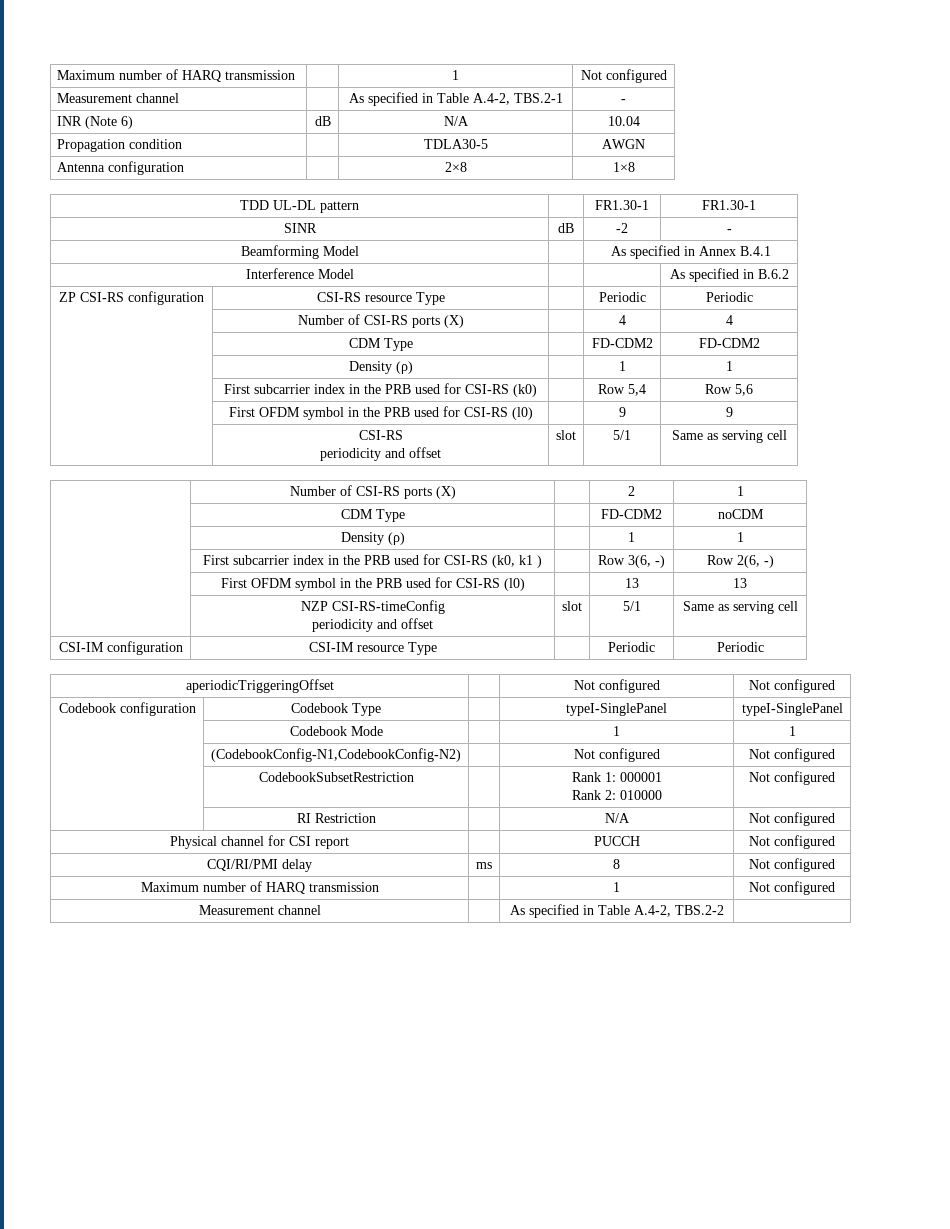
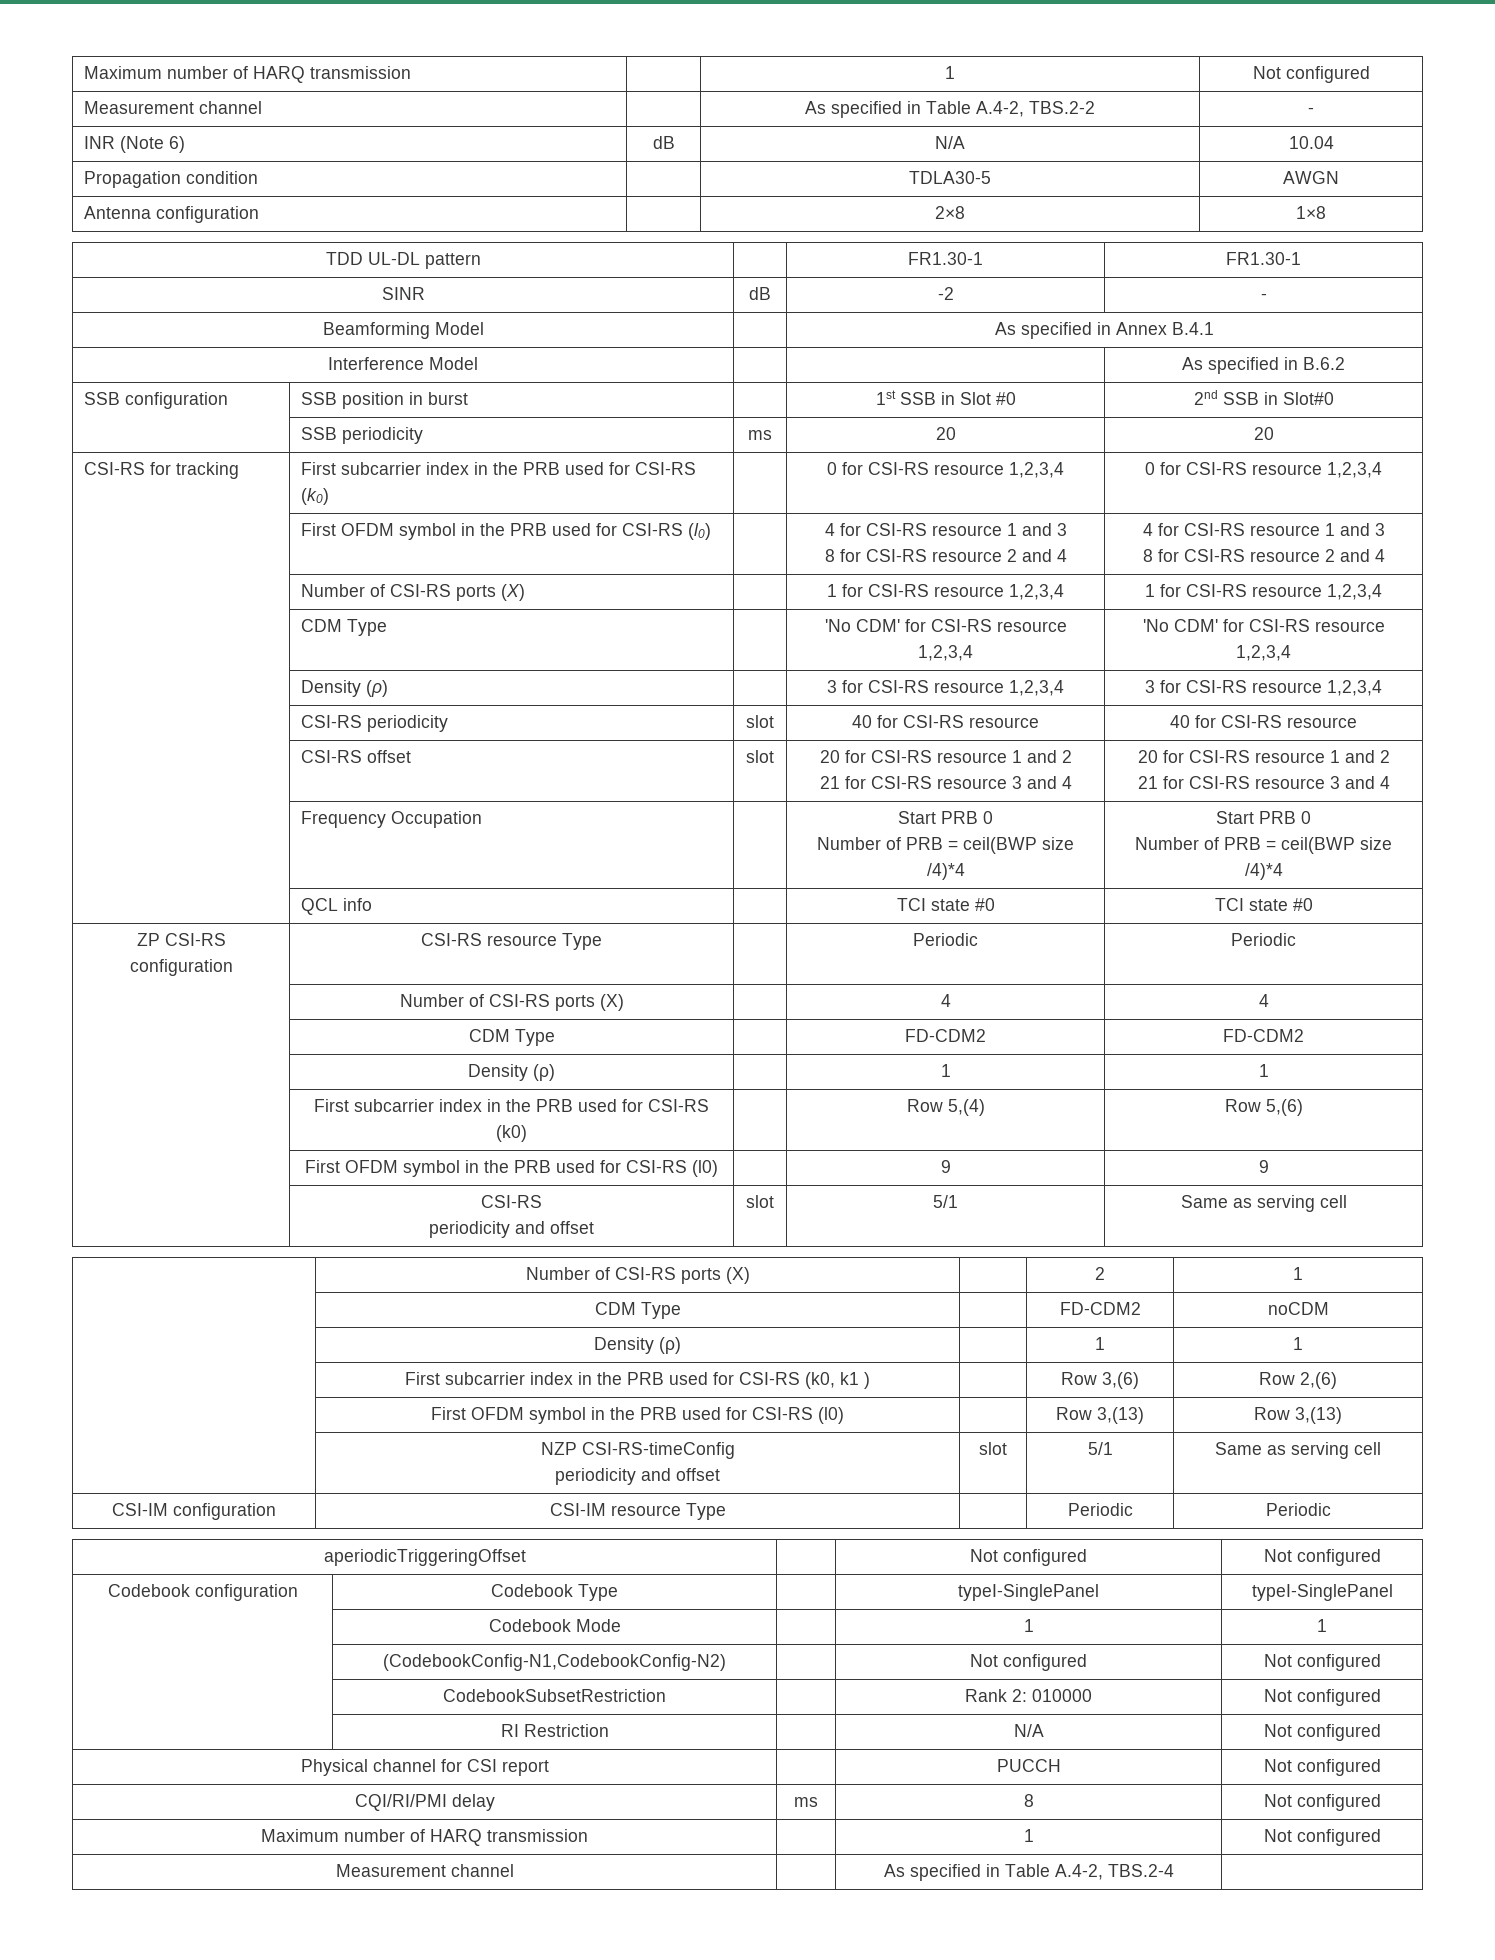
[513,93,563,103] TBS.2-1 -> [1029,101,1095,114] TBS.2-2
(789, 274) none -> [83,392,228,409] [300,392,468,409] [875,390,1016,405] [1193,390,1334,405] [300,427,423,444] [748,430,772,440] [935,427,956,440] [1253,427,1274,440] [83,462,239,479] [300,462,696,475] [300,488,329,505] [827,462,1064,478] [1145,462,1382,478] [300,523,711,540] [824,523,1067,536] [824,549,1067,562] [1142,523,1385,536] [1142,549,1385,562] [300,584,525,601] [827,584,1064,600] [1145,584,1382,600] [300,619,387,636] [824,619,1067,632] [918,645,973,661] [1142,619,1385,632] [1236,645,1291,661] [300,680,388,697] [827,680,1064,696] [1145,680,1382,696] [300,715,448,732] [746,715,774,728] [852,715,1039,728] [1170,715,1357,728] [300,750,411,763] [746,750,774,763] [819,750,1072,763] [819,776,1072,789] [1137,750,1390,763] [1137,776,1390,789] [300,811,482,828] [898,811,993,824] [817,837,1074,854] [926,863,965,880] [1216,811,1311,824] [1135,837,1392,854] [1244,863,1283,880] [300,898,372,915] [896,898,995,911] [1214,898,1313,911] // SSB configuration | SSB position in burst | | 1st SSB in Slot #0 | 2nd SSB in Slot#0 // | SSB periodicity | ms | 20 | 20 // CSI-RS for tracking | First subcarrier index in the PRB used for CSI-RS (k0) | | 0 for CSI-RS resource 1,2,3,4 | 0 for CSI-RS resource 1,2,3,4 // | First OFDM symbol in the PRB used for CSI-RS (l0) | | 4 for CSI-RS resource 1 and 3 // 8 for CSI-RS resource 2 and 4 | 4 for CSI-RS resource 1 and 3 // 8 for CSI-RS resource 2 and 4 // | Number of CSI-RS ports (X) | | 1 for CSI-RS resource 1,2,3,4 | 1 for CSI-RS resource 1,2,3,4 // | CDM Type | | 'No CDM' for CSI-RS resource 1,2,3,4 | 'No CDM' for CSI-RS resource 1,2,3,4 // | Density (ρ) | | 3 for CSI-RS resource 1,2,3,4 | 3 for CSI-RS resource 1,2,3,4 // | CSI-RS periodicity | slot | 40 for CSI-RS resource | 40 for CSI-RS resource // | CSI-RS offset | slot | 20 for CSI-RS resource 1 and 2 // 21 for CSI-RS resource 3 and 4 | 20 for CSI-RS resource 1 and 2 // 21 for CSI-RS resource 3 and 4 // | Frequency Occupation | | Start PRB 0 // Number of PRB = ceil(BWP size /4)*4 | Start PRB 0 // Number of PRB = ceil(BWP size /4)*4 // | QCL info | | TCI state #0 | TCI state #0
[628,384,646,396] [705,384,753,396] 5,4 | Row 5,6 -> [947,1099,985,1116] [1224,1099,1303,1116] 5,(4) | Row 5,(6)
[628,555,665,568] [706,555,774,568] 3(6, -) | Row 2(6, -) -> [1102,1372,1139,1389] [1259,1372,1337,1389] 3,(6) | Row 2,(6)
[624,578,639,588] [733,578,747,588] 13 | 13 -> [1056,1407,1144,1424] [1254,1407,1342,1424] Row 3,(13) | Row 3,(13)
[604,772,662,782] [571,790,601,800] 1: 000001 // Rank -> (1007, 1695) none
[674,905,724,915] TBS.2-2 -> [1107,1864,1174,1877] TBS.2-4

